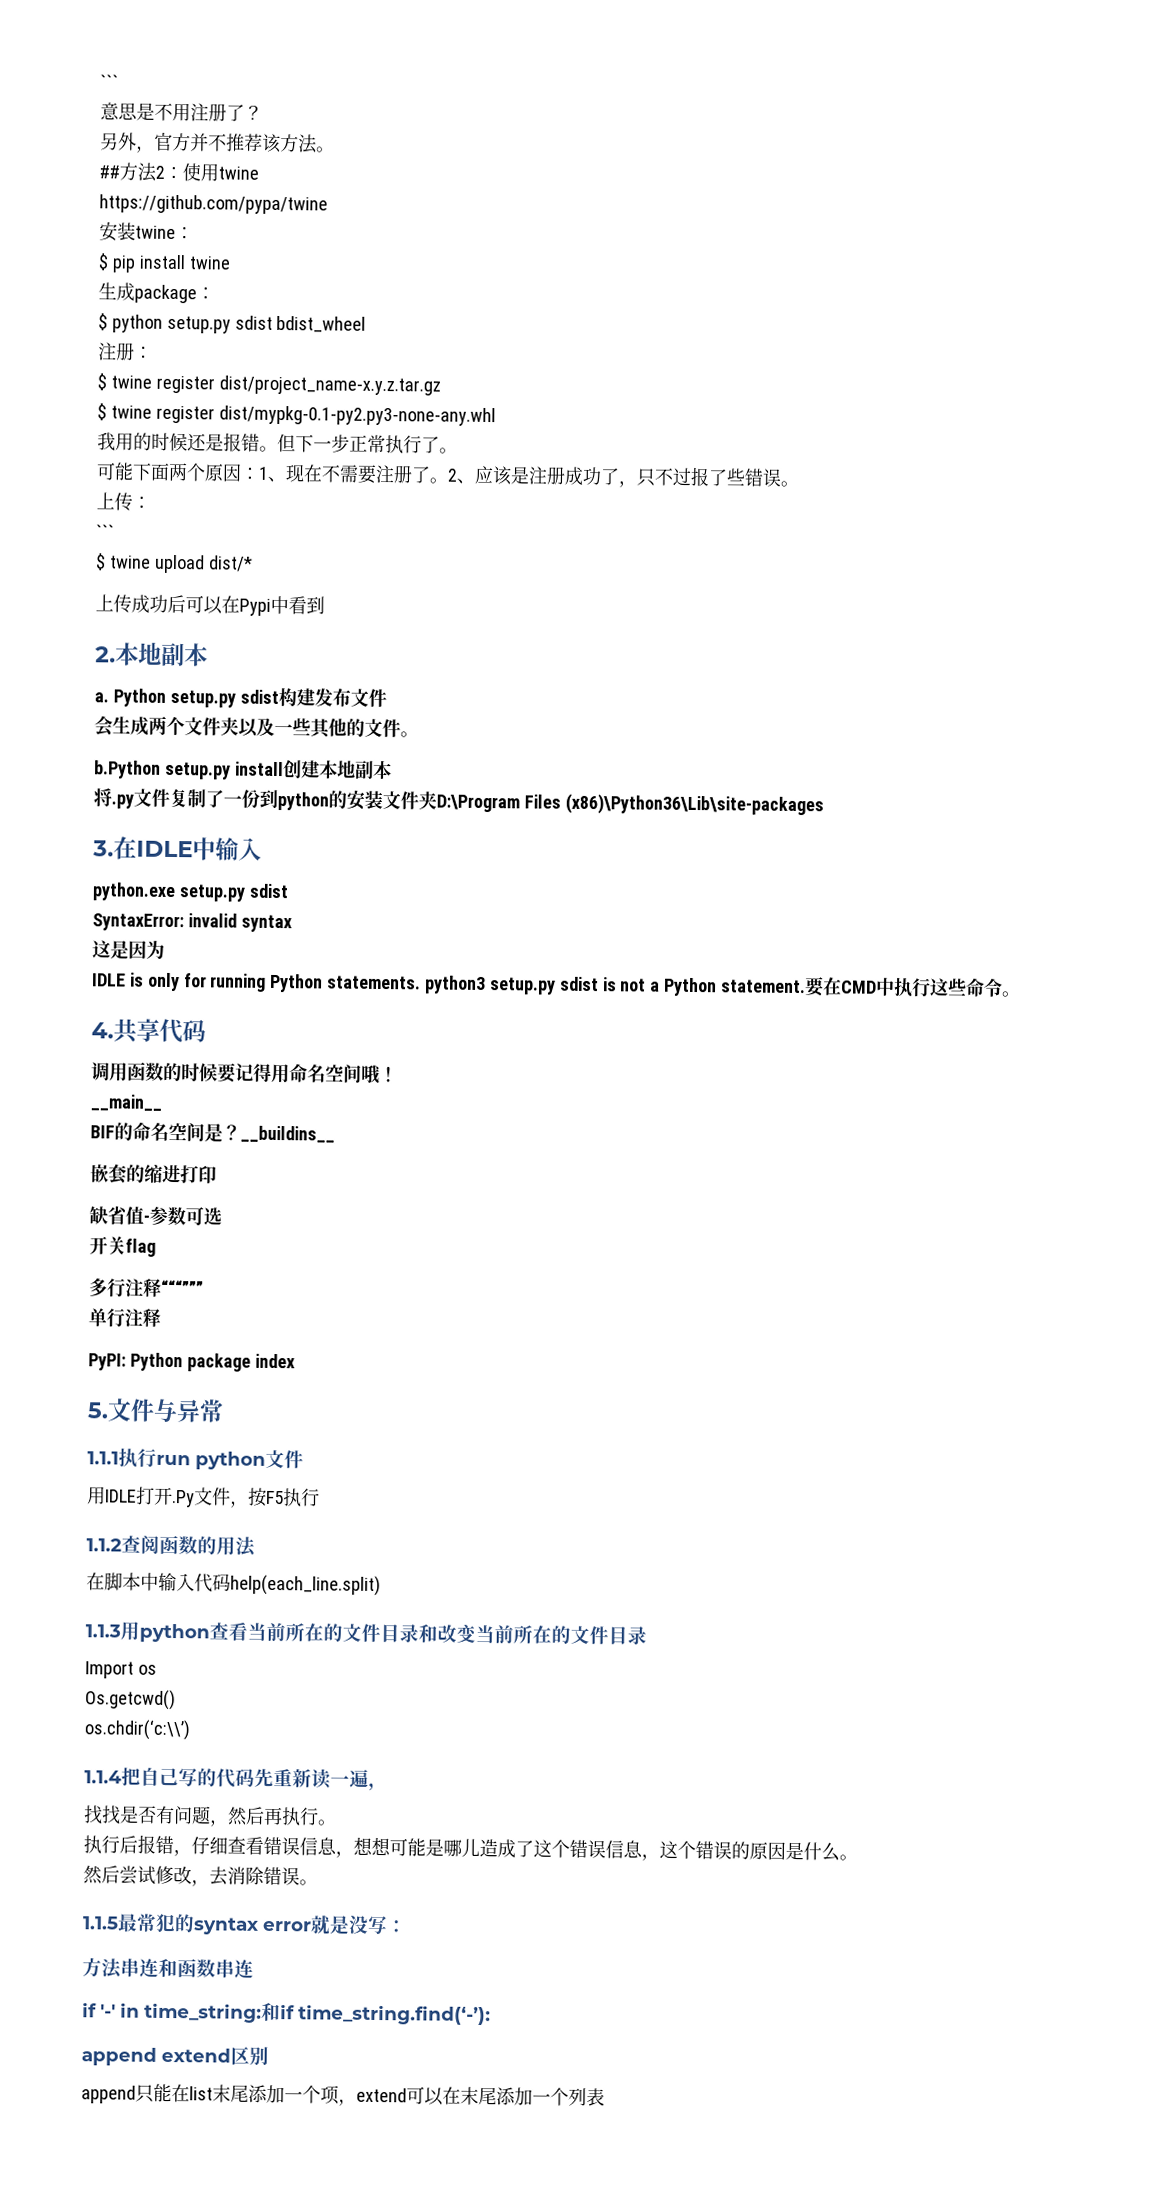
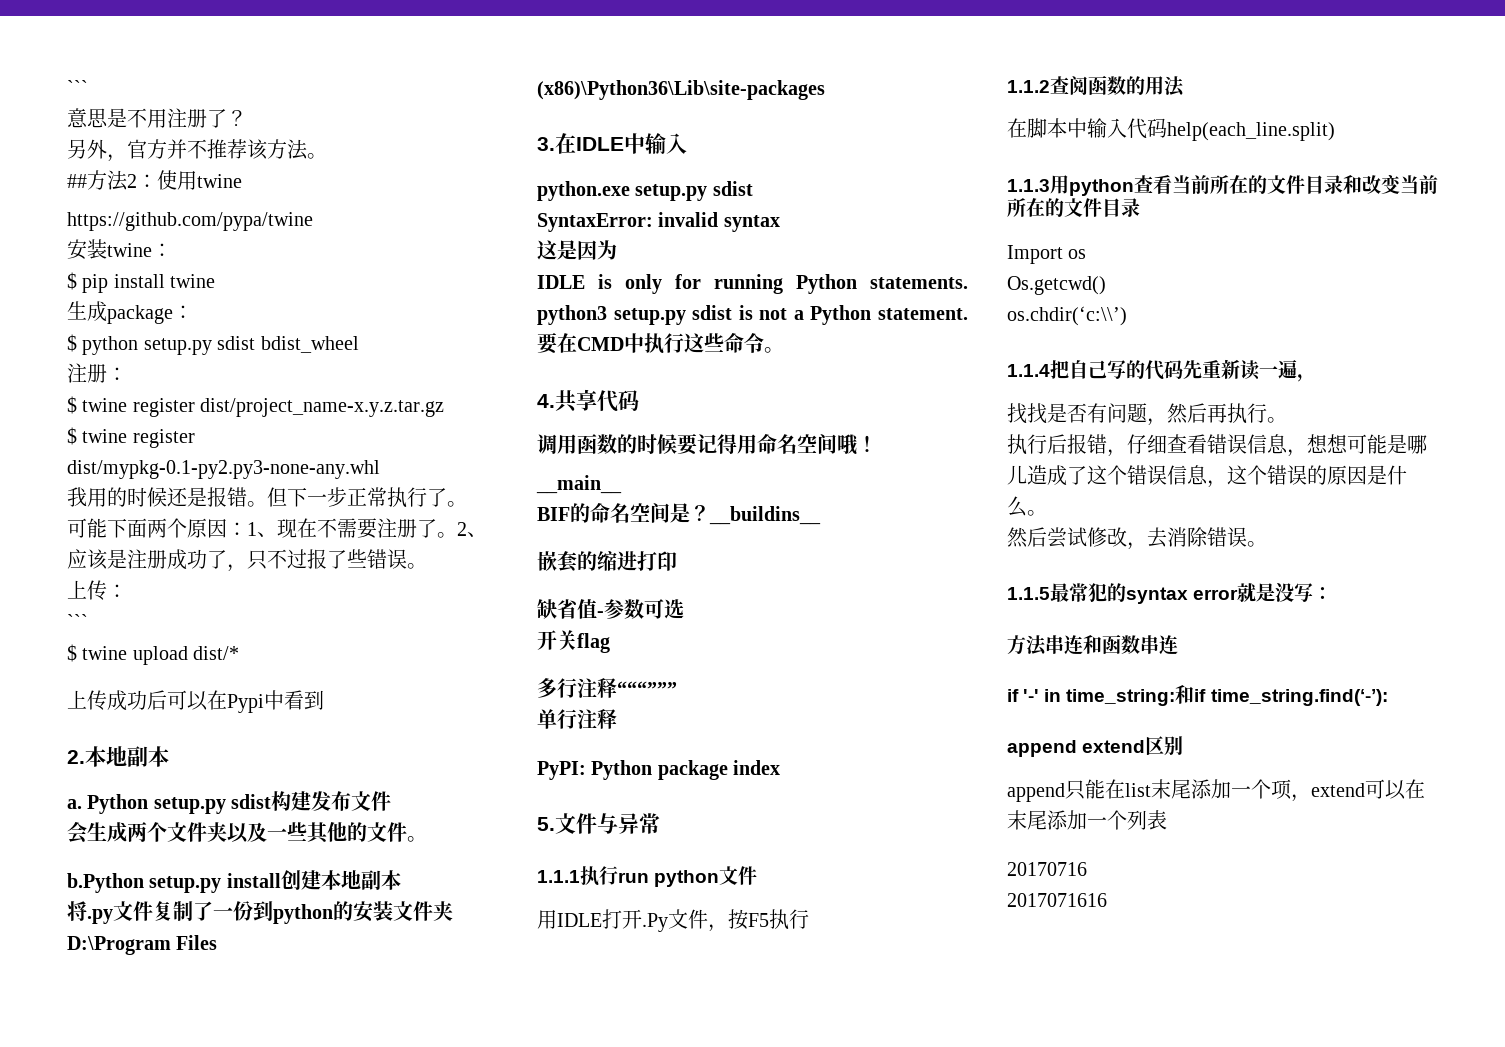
(605, 2097) none -> [1007,862,1087,876] [1007,893,1107,907] // 20170716 // 2017071616

